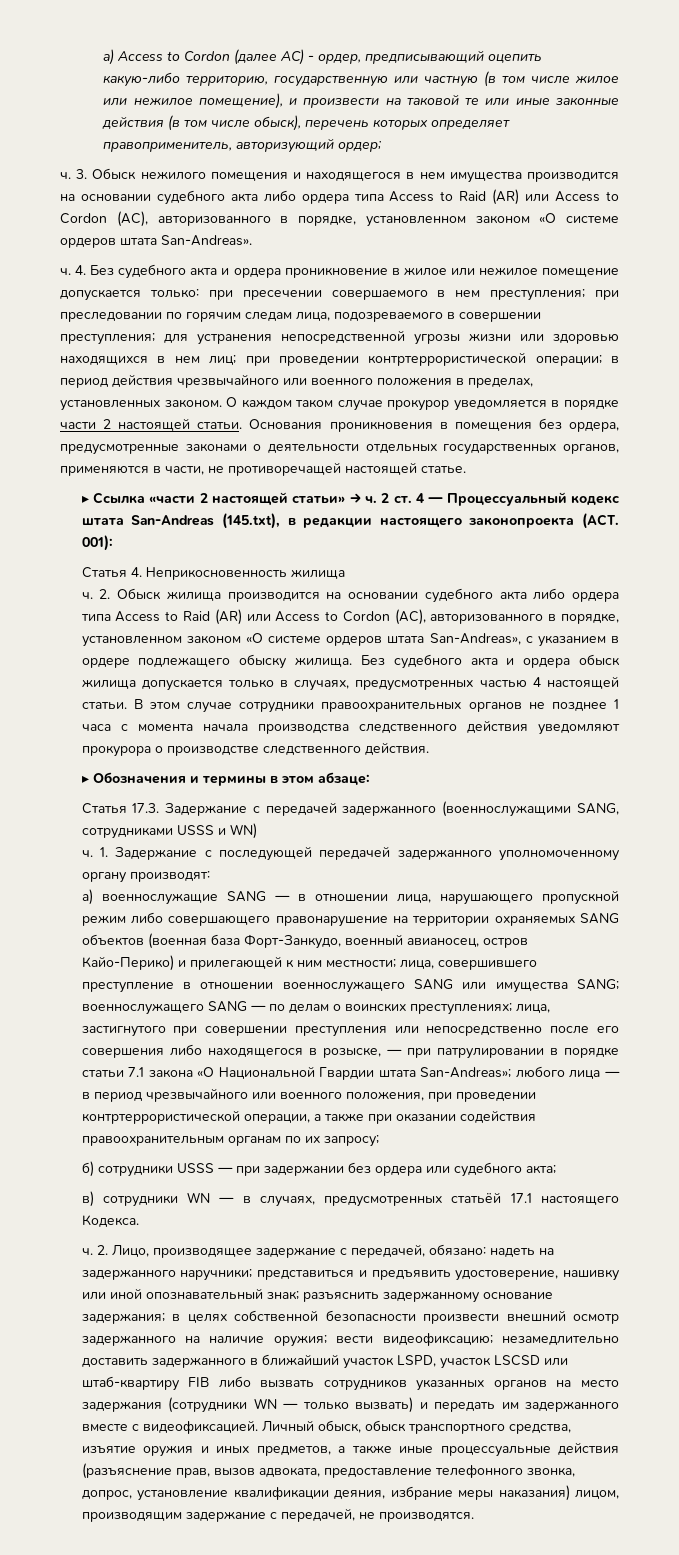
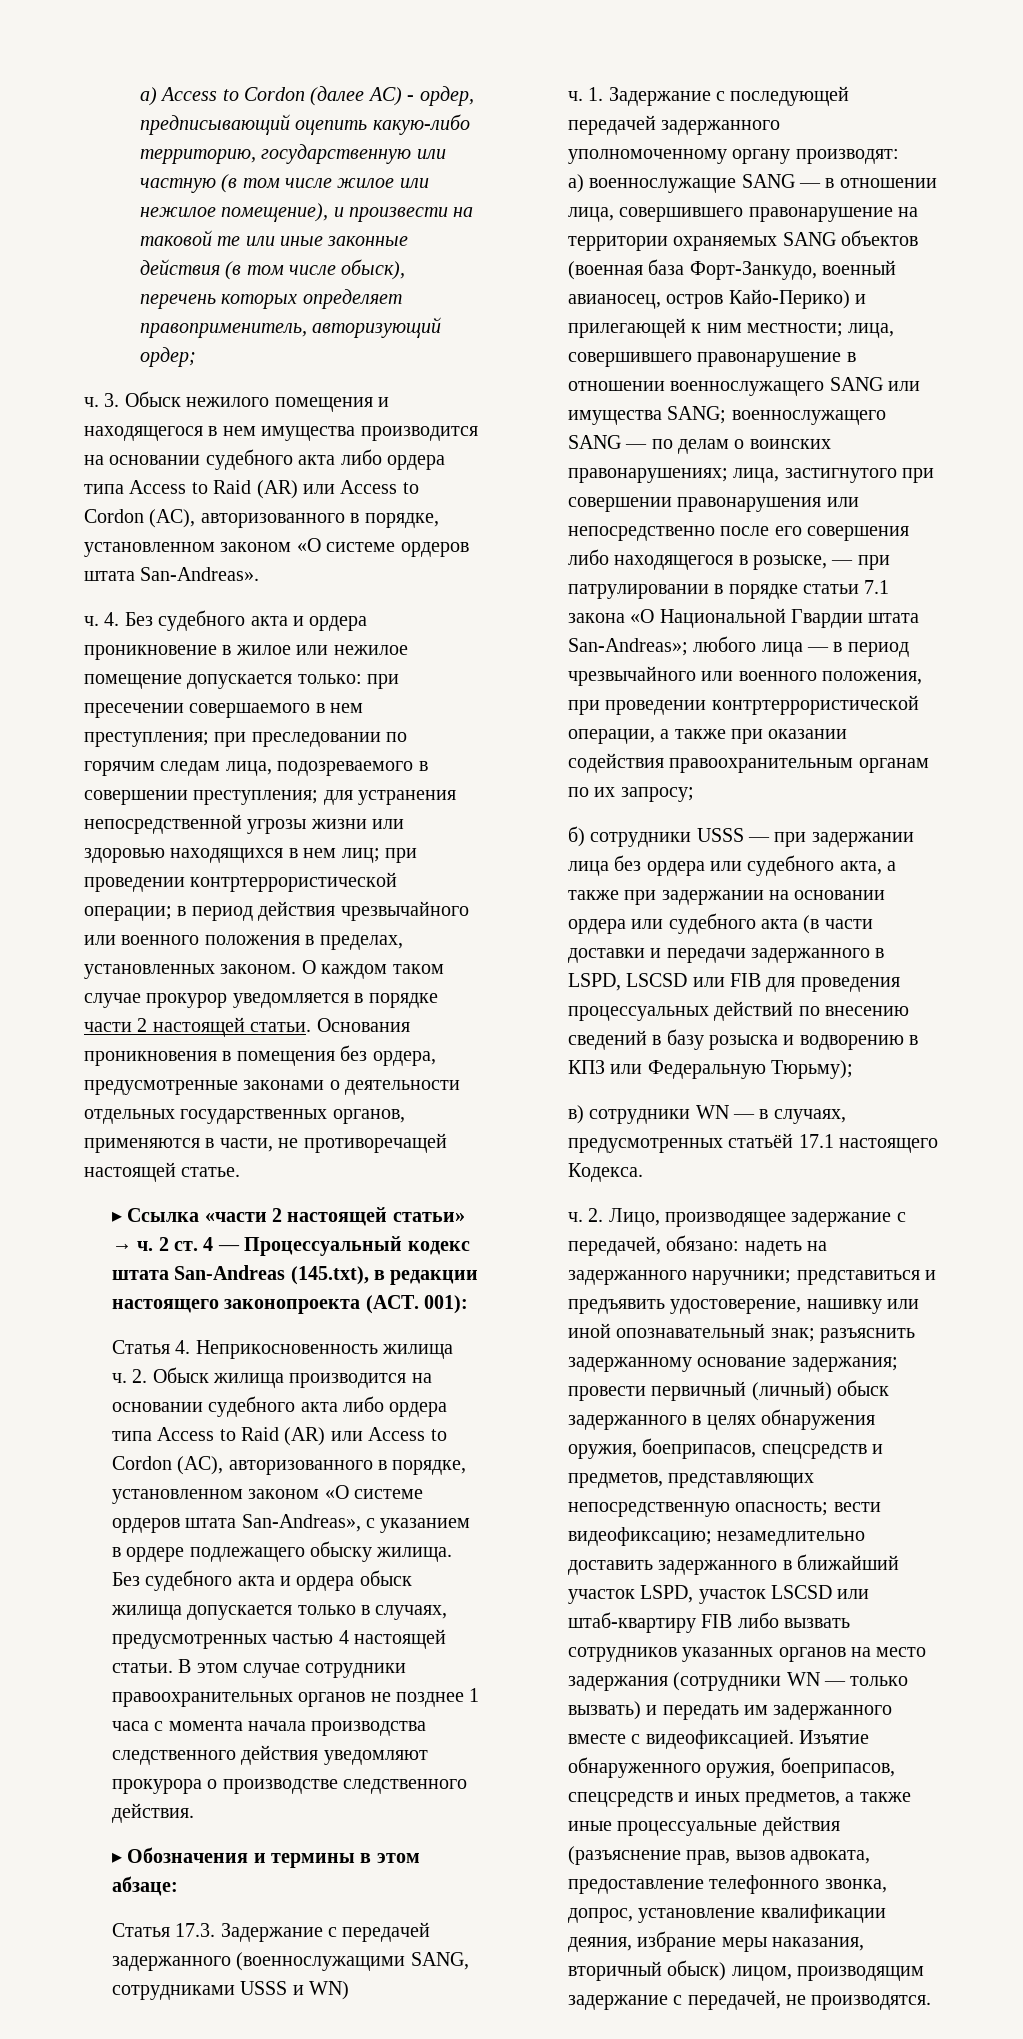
[439,890,619,905] [81,912,271,926] нарушающего пропускной режим либо совершающего -> [619,207,744,222] совершившего
[81,982,174,993] преступление -> [697,352,842,367] правонарушение
[409,1003,512,1015] преступлениях; -> [567,468,728,483] правонарушениях;
[294,1026,387,1037] преступления -> [677,497,822,512] правонарушения
(344, 1170) none -> [567,861,609,876] лица
[525,1165,556,1174] акта; -> [839,861,897,875] [567,890,886,905] [567,913,873,934] [567,948,885,963] [567,973,900,992] [567,1001,910,1021] [567,1029,919,1050] [567,1060,854,1079] акта, а также при задержании на основании ордера или судебного акта (в части доставки и передачи задержанного в LSPD, LSCSD или FIB для проведения процессуальных действий по внесению сведений в базу розыска и водворению в КПЗ или Федеральную Тюрьму);
[172,1310,619,1324] [81,1335,327,1347] в целях собственной безопасности произвести внешний осмотр задержанного на наличие оружия; -> [567,1380,890,1401] [567,1409,876,1430] [567,1438,884,1459] [567,1473,815,1488] [567,1502,829,1517] провести первичный (личный) обыск задержанного в целях обнаружения оружия, боеприпасов, спецсредств и предметов, представляющих непосредственную опасность;
[261,1420,571,1434] [81,1445,194,1457] Личный обыск, обыск транспортного средства, изъятие оружия -> [799,1730,870,1744] [567,1757,895,1778] [567,1792,673,1807] Изъятие обнаруженного оружия, боеприпасов, спецсредств
[498,1485,570,1501] наказания) -> [772,1937,865,1951] [567,1960,727,1981] наказания, вторичный обыск)

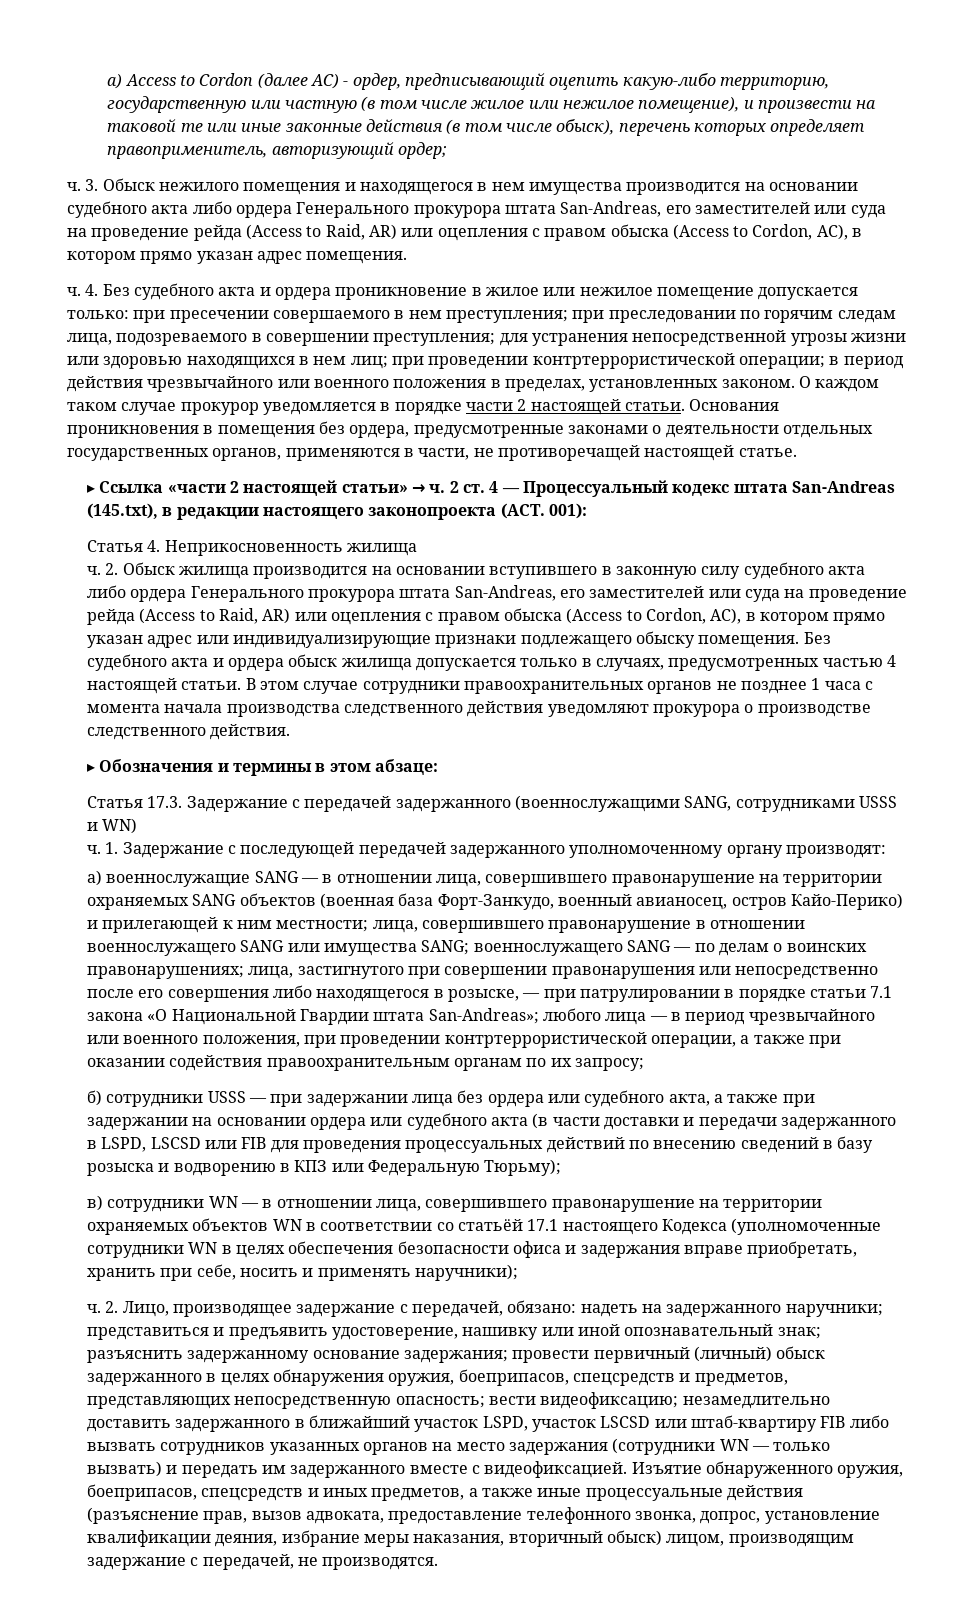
[84,480,419,499] [84,509,439,528] [84,538,469,557] [84,567,260,581] типа Access to Raid (AR) или Access to Cordon (AC), авторизованного в порядке, установленном законом «О системе ордеров штата San-Andreas». -> [296,201,886,218] [67,224,863,241] [67,251,408,264] Генерального прокурора штата San-Andreas, его заместителей или суда на проведение рейда (Access to Raid, AR) или оцепления с правом обыска (Access to Cordon, AC), в котором прямо указан адрес помещения.
[208,1396,448,1417] [111,1427,447,1446] [111,1456,467,1475] [111,1485,424,1504] [111,1514,471,1533] [111,1547,185,1562] судебного акта либо ордера типа Access to Raid (AR) или Access to Cordon (AC), авторизованного в порядке, установленном законом «О системе ордеров штата San-Andreas», с указанием в ордере -> [489,562,866,579] [87,585,907,602] [87,608,886,625] [87,635,517,648] вступившего в законную силу судебного акта либо ордера Генерального прокурора штата San-Andreas, его заместителей или суда на проведение рейда (Access to Raid, AR) или оцепления с правом обыска (Access to Cordon, AC), в котором прямо указан адрес или индивидуализирующие признаки
[376,1547,453,1562] жилища. -> [698,635,800,648] помещения.
[773,1109,846,1124] [567,1133,939,1153] [567,1163,643,1182] случаях, предусмотренных статьёй 17.1 настоящего Кодекса. -> [276,1199,823,1212] [87,1218,882,1235] [87,1241,858,1258] [87,1264,519,1281] отношении лица, совершившего правонарушение на территории охраняемых объектов WN в соответствии со статьёй 17.1 настоящего Кодекса (уполномоченные сотрудники WN в целях обеспечения безопасности офиса и задержания вправе приобретать, хранить при себе, носить и применять наручники);

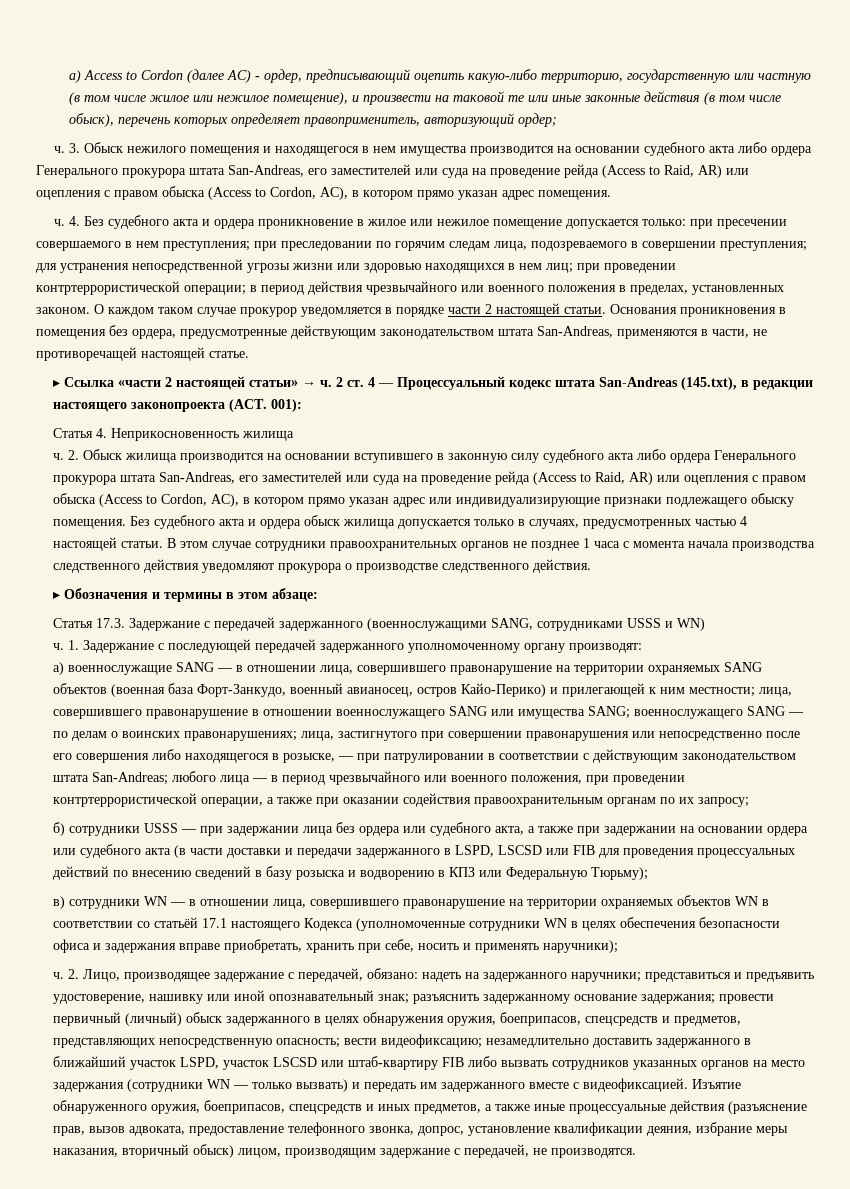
[567,425,873,438] [67,448,282,461] законами о деятельности отдельных государственных органов, -> [291,325,613,339] действующим законодательством штата San-Andreas,
[738,986,893,1002] [87,1008,539,1025] порядке статьи 7.1 закона «О Национальной Гвардии штата San-Andreas»; -> [498,749,796,763] [52,772,168,785] соответствии с действующим законодательством штата San-Andreas;

